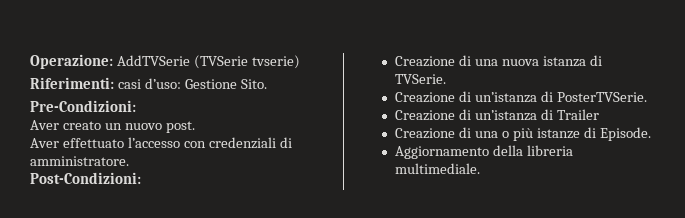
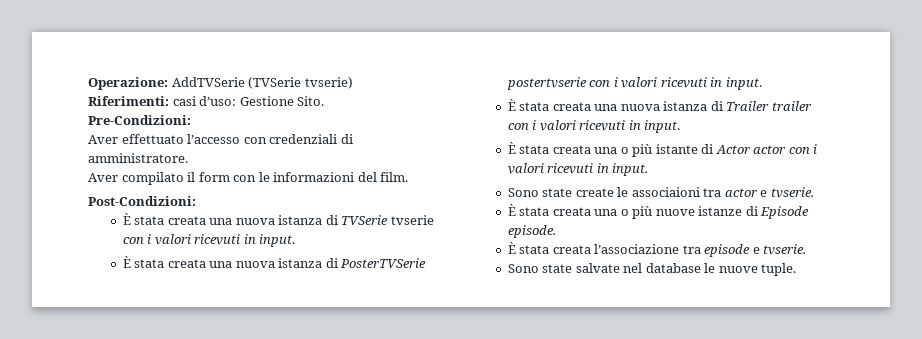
[30,120,195,133] // Aver creato un nuovo post. -> (191, 120) none
[30,172,141,184] [395,55,602,67] [395,74,447,84] [395,91,647,103] [395,109,599,121] [395,127,651,141] [395,145,573,159] [395,163,481,174] Post-Condizioni: // Creazione di una nuova istanza di TVSerie. // Creazione di un’istanza di PosterTVSerie. // Creazione di un’istanza di Trailer // Creazione di una o più istanze di Episode. // Aggiornamento della libreria multimediale. -> [88,172,409,185] [88,196,196,206] [122,213,434,225] [122,234,296,247] [122,256,427,268] [506,77,762,90] [507,99,812,111] [507,120,681,133] [507,142,818,157] [507,163,649,176] [507,187,814,198] [507,204,810,219] [507,225,556,238] [507,242,807,257] [507,263,797,276] Aver compilato il form con le informazioni del film. // Post-Condizioni: // È stata creata una nuova istanza di TVSerie tvserie con i valori ricevuti in input. // È stata creata una nuova istanza di PosterTVSerie postertvserie con i valori ricevuti in input. // È stata creata una nuova istanza di Trailer trailer con i valori ricevuti in input. // È stata creata una o più istante di Actor actor con i valori ricevuti in input. // Sono state create le associaioni tra actor e tvserie. // È stata creata una o più nuove istanze di Episode episode. // È stata creata l’associazione tra episode e tvserie. // Sono state salvate nel database le nuove tuple.

